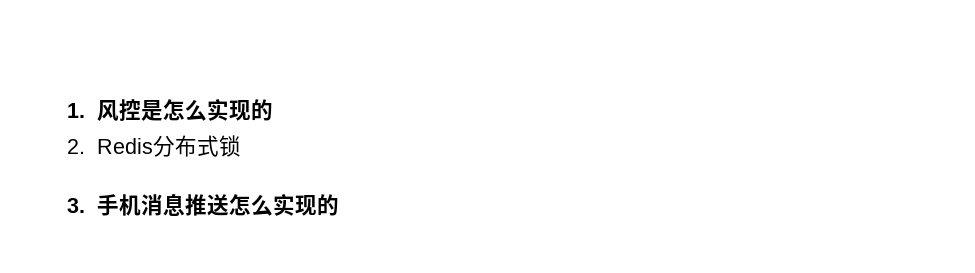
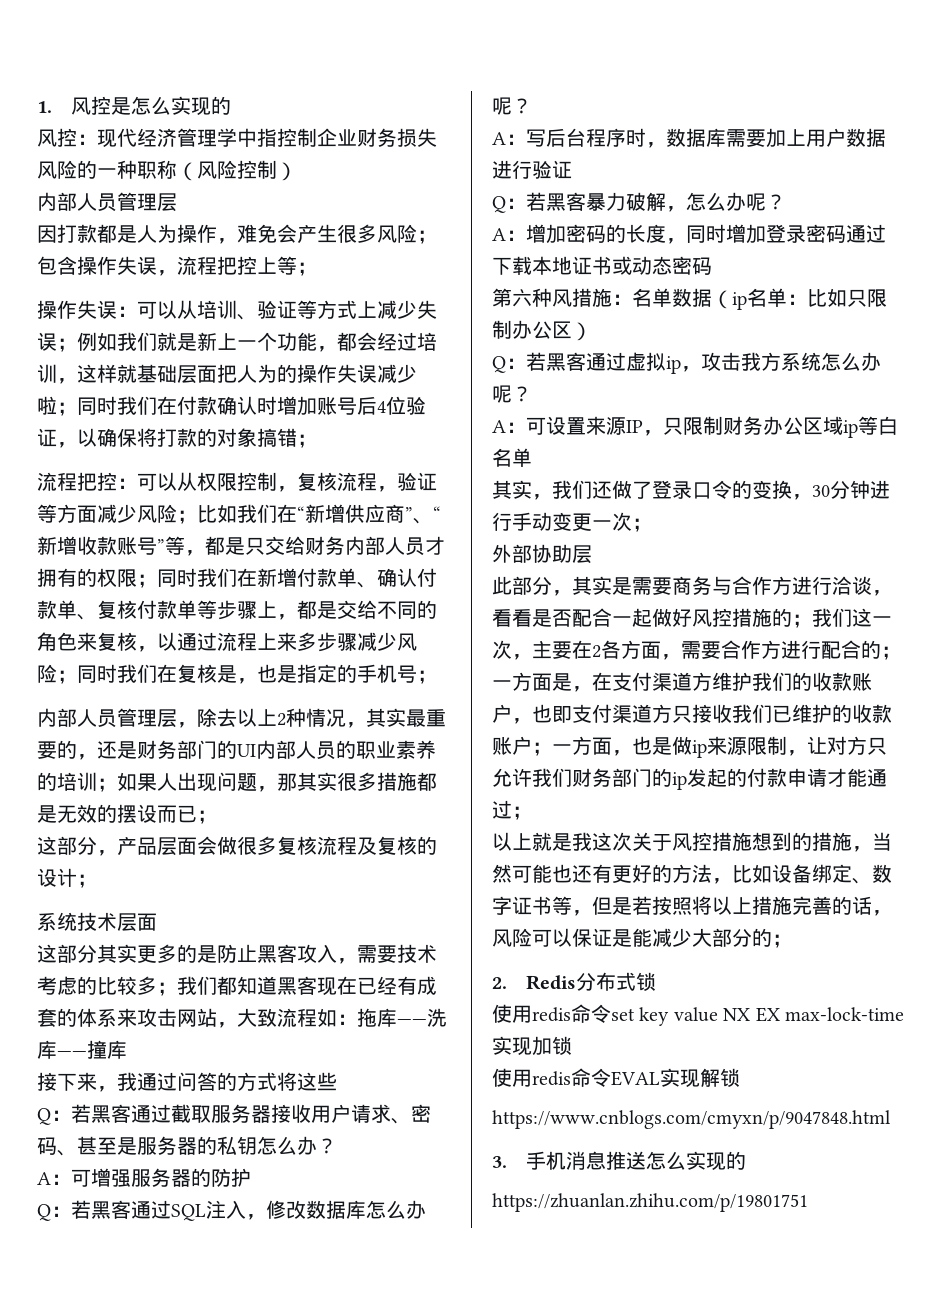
[67,135,242,157] 2. Redis分布式锁 -> [37,128,437,148] [37,160,297,181] [37,192,177,212] [37,224,437,244] [37,256,317,276] [37,300,437,320] [37,332,437,352] [37,364,417,384] [37,396,426,416] [37,428,317,448] [37,472,437,492] [37,504,441,524] [37,536,445,556] [37,568,437,588] [37,600,437,620] [37,632,417,652] [37,664,437,684] [37,708,446,728] [37,740,436,760] [37,772,437,792] [37,804,217,824] [37,836,437,856] [37,868,97,888] [37,912,157,932] [37,944,437,964] [37,976,437,996] [37,1008,447,1028] [37,1040,127,1059] [37,1072,337,1092] [37,1104,431,1125] [37,1136,337,1156] [37,1168,251,1187] [37,1200,426,1221] [492,97,532,115] [492,128,886,148] [492,160,572,179] [492,192,786,213] [492,224,886,244] [492,256,712,275] [492,288,887,310] [492,320,592,341] [492,352,881,374] [492,385,532,403] [492,416,898,438] [492,448,532,467] [492,480,890,500] [492,512,652,532] [492,544,592,564] [492,576,892,596] [492,608,892,628] [492,640,901,660] [492,672,872,692] [492,704,892,724] [492,736,887,758] [492,768,887,790] [492,800,532,820] [492,832,892,852] [492,864,892,884] [492,896,892,916] [492,928,792,948] [492,972,656,991] [492,1004,904,1026] [492,1036,572,1056] [492,1068,740,1088] [492,1110,891,1129] 风控：现代经济管理学中指控制企业财务损失风险的一种职称（风险控制） // 内部人员管理层 // 因打款都是人为操作，难免会产生很多风险；包含操作失误，流程把控上等； // 操作失误：可以从培训、验证等方式上减少失误；例如我们就是新上一个功能，都会经过培训，这样就基础层面把人为的操作失误减少啦；同时我们在付款确认时增加账号后4位验证，以确保将打款的对象搞错； // 流程把控：可以从权限控制，复核流程，验证等方面减少风险；比如我们在“新增供应商”、“新增收款账号”等，都是只交给财务内部人员才拥有的权限；同时我们在新增付款单、确认付款单、复核付款单等步骤上，都是交给不同的角色来复核，以通过流程上来多步骤减少风险；同时我们在复核是，也是指定的手机号； // 内部人员管理层，除去以上2种情况，其实最重要的，还是财务部门的UI内部人员的职业素养的培训；如果人出现问题，那其实很多措施都是无效的摆设而已； // 这部分，产品层面会做很多复核流程及复核的设计； // 系统技术层面 // 这部分其实更多的是防止黑客攻入，需要技术考虑的比较多；我们都知道黑客现在已经有成套的体系来攻击网站，大致流程如：拖库——洗库——撞库 // 接下来，我通过问答的方式将这些 // Q：若黑客通过截取服务器接收用户请求、密码、甚至是服务器的私钥怎么办？ // A：可增强服务器的防护 // Q：若黑客通过SQL注入，修改数据库怎么办呢？ // A：写后台程序时，数据库需要加上用户数据进行验证 // Q：若黑客暴力破解，怎么办呢？ // A：增加密码的长度，同时增加登录密码通过下载本地证书或动态密码 // 第六种风措施：名单数据（ip名单：比如只限制办公区） // Q：若黑客通过虚拟ip，攻击我方系统怎么办呢？ // A：可设置来源IP，只限制财务办公区域ip等白名单 // 其实，我们还做了登录口令的变换，30分钟进行手动变更一次； // 外部协助层 // 此部分，其实是需要商务与合作方进行洽谈，看看是否配合一起做好风控措施的；我们这一次，主要在2各方面，需要合作方进行配合的；一方面是，在支付渠道方维护我们的收款账户，也即支付渠道方只接收我们已维护的收款账户；一方面，也是做ip来源限制，让对方只允许我们财务部门的ip发起的付款申请才能通过； // 以上就是我这次关于风控措施想到的措施，当然可能也还有更好的方法，比如设备绑定、数字证书等，但是若按照将以上措施完善的话，风险可以保证是能减少大部分的； // 2. Redis分布式锁 // 使用redis命令set key value NX EX max-lock-time实现加锁 // 使用redis命令EVAL实现解锁 // https://www.cnblogs.com/cmyxn/p/9047848.html
(340, 205) none -> [492,1193,808,1212] // https://zhuanlan.zhihu.com/p/19801751

